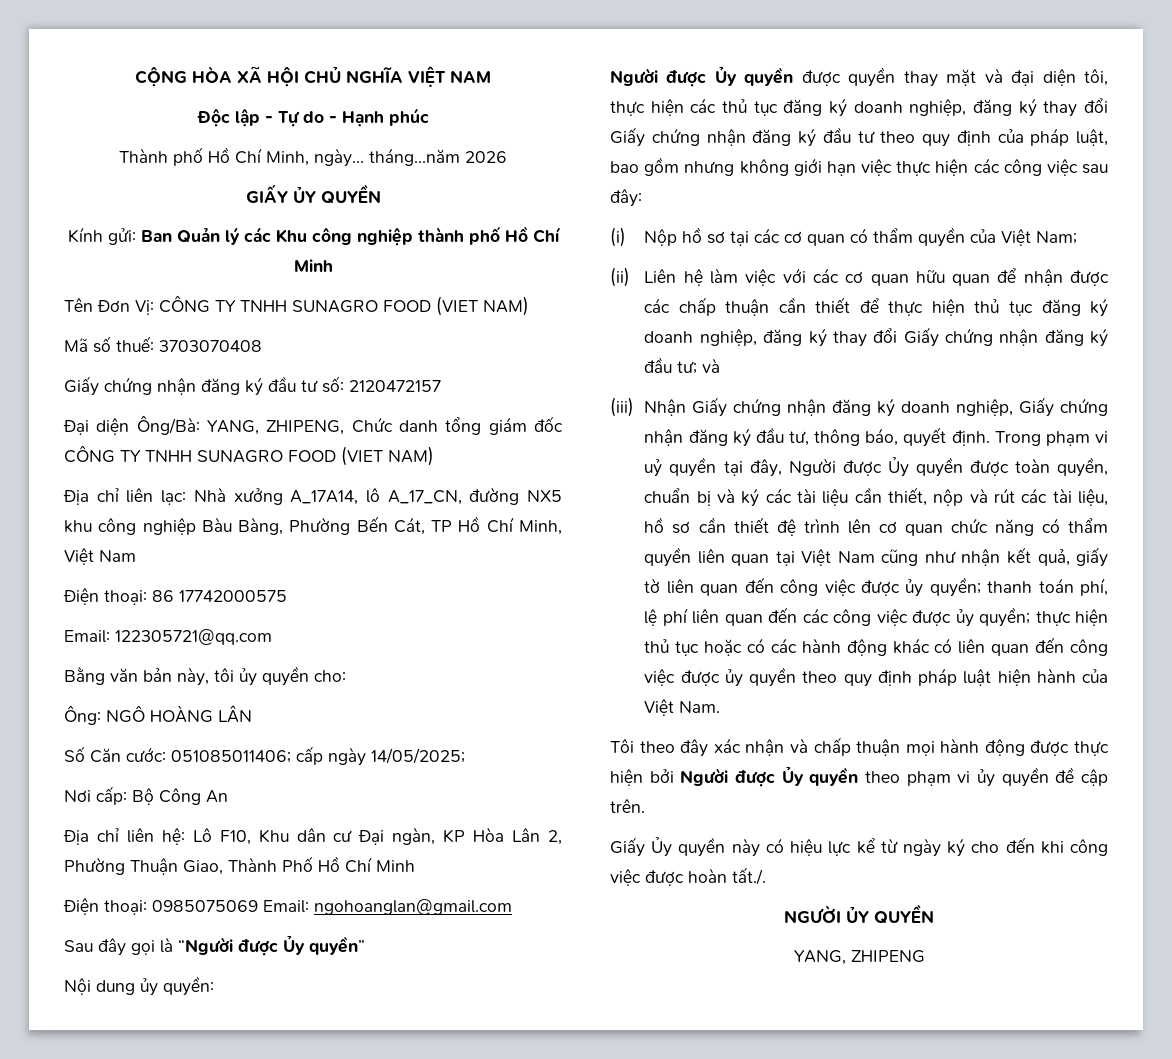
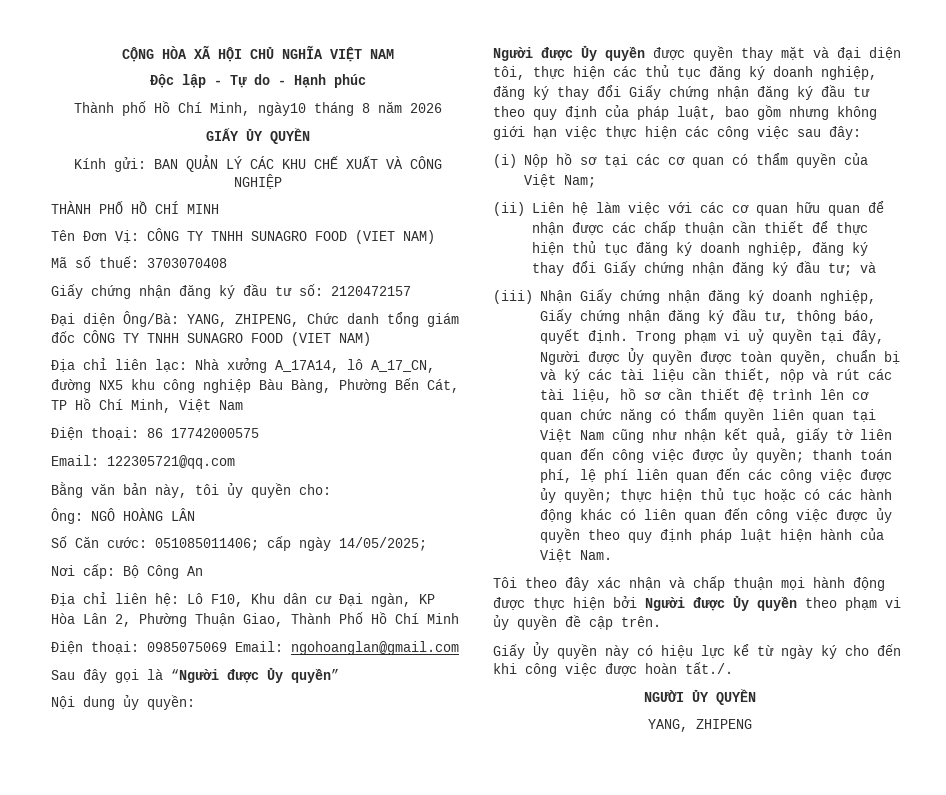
[314,148,460,167] ngày… tháng…năm -> [258,101,402,116] ngày10 tháng 8 năm
[140,226,561,246] [293,259,333,272] Ban Quản lý các Khu công nghiệp thành phố Hồ Chí Minh -> [154,155,442,172] [234,174,282,189] [51,201,219,214] BAN QUẢN LÝ CÁC KHU CHẾ XUẤT VÀ CÔNG NGHIỆP // THÀNH PHỐ HỒ CHÍ MINH

